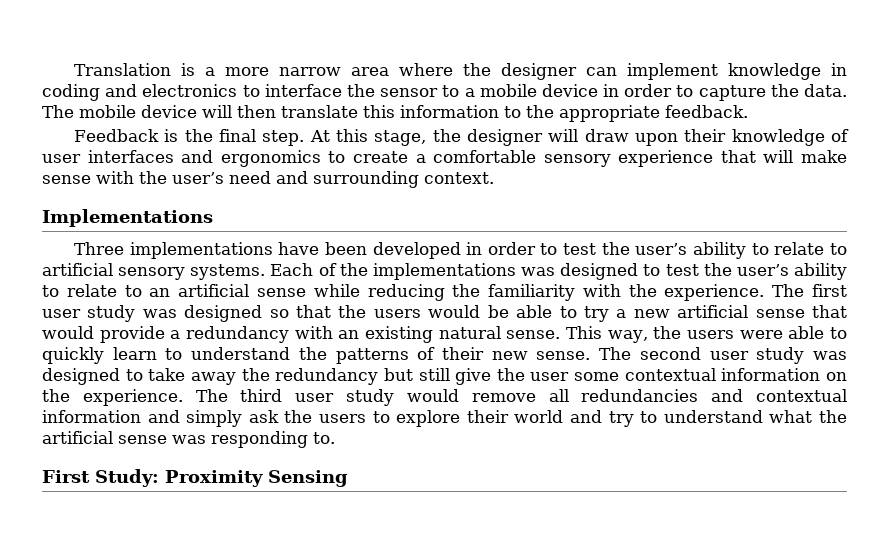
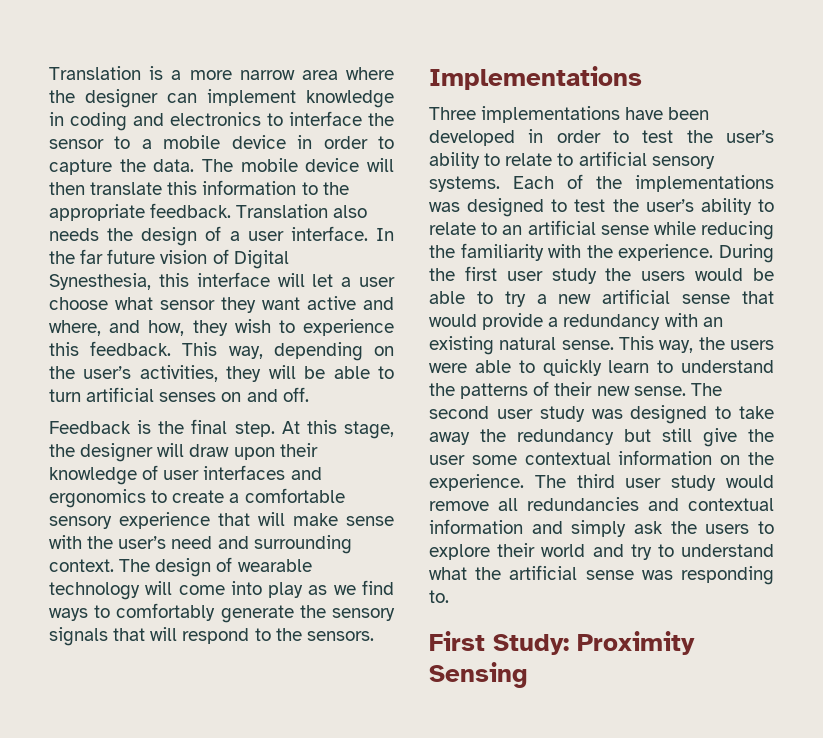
(748, 111) none -> [236,204,368,218] [49,226,394,246] [49,249,289,269] [49,272,395,290] [49,296,394,313] [49,319,394,336] [49,341,395,361] [49,365,394,382] [49,387,309,402] Translation also needs the design of a user interface. In the far future vision of Digital Synesthesia, this interface will let a user choose what sensor they want active and where, and how, they wish to experience this feedback. This way, depending on the user’s activities, they will be able to turn artificial senses on and off.
(494, 178) none -> [119,557,312,577] [49,580,394,600] [49,603,396,623] [49,627,374,646] The design of wearable technology will come into play as we find ways to comfortably generate the sensory signals that will respond to the sensors.
[772,284,805,297] The -> [719,244,774,263] [429,268,455,281] During the
[142,305,332,322] was designed so that -> (597, 276) none

